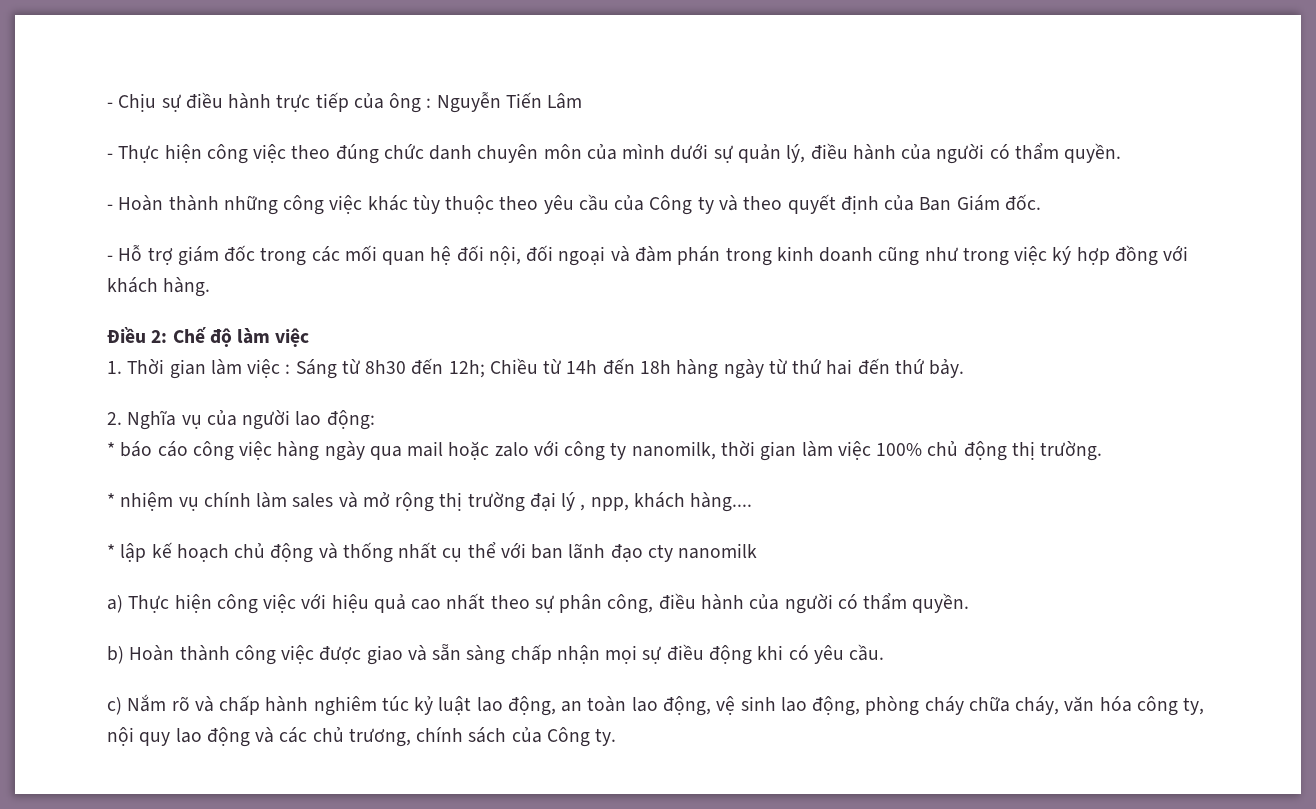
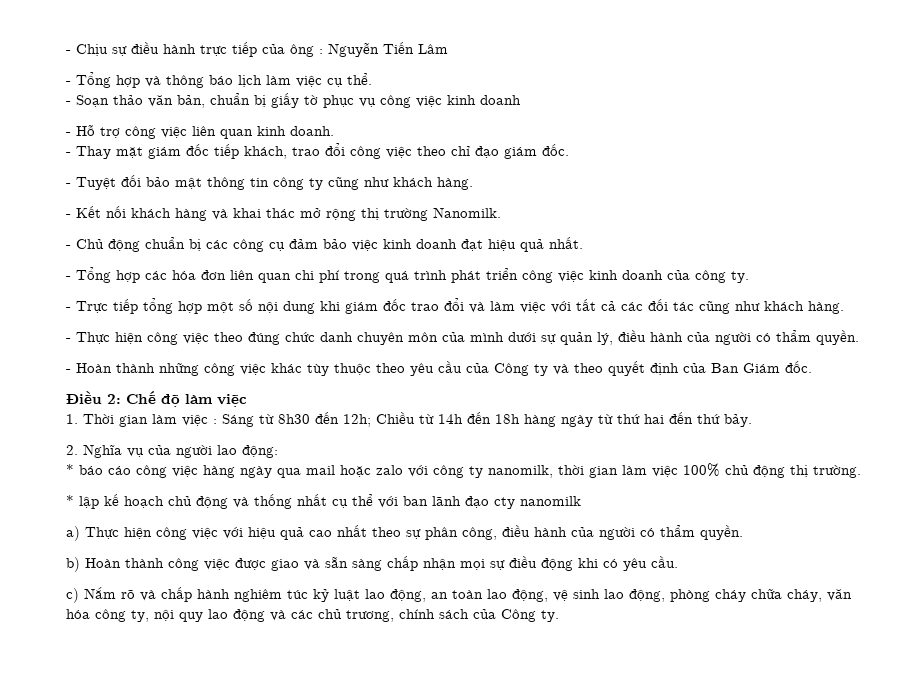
(583, 101) none -> [66,72,372,88] [66,93,521,108] [66,125,334,139] [66,143,569,159] [66,175,473,190] [66,206,501,221] [66,237,583,252] [66,267,749,283] [66,298,844,314] // - Tổng hợp và thông báo lịch làm việc cụ thể. // - Soạn thảo văn bản, chuẩn bị giấy tờ phục vụ công việc kinh doanh // - Hỗ trợ công việc liên quan kinh doanh. // - Thay mặt giám đốc tiếp khách, trao đổi công việc theo chỉ đạo giám đốc. // - Tuyệt đối bảo mật thông tin công ty cũng như khách hàng. // - Kết nối khách hàng và khai thác mở rộng thị trường Nanomilk. // - Chủ động chuẩn bị các công cụ đảm bảo việc kinh doanh đạt hiệu quả nhất. // - Tổng hợp các hóa đơn liên quan chi phí trong quá trình phát triển công việc kinh doanh của công ty. // - Trực tiếp tổng hợp một số nội dung khi giám đốc trao đổi và làm việc với tất cả các đối tác cũng như khách hàng.
[107,245,1189,266] [107,277,211,297] // - Hỗ trợ giám đốc trong các mối quan hệ đối nội, đối ngoại và đàm phán trong kinh doanh cũng như trong việc ký hợp đồng với khách hàng. -> (812, 367) none
[107,492,753,512] // * nhiệm vụ chính làm sales và mở rộng thị trường đại lý , npp, khách hàng.... -> (861, 471) none

